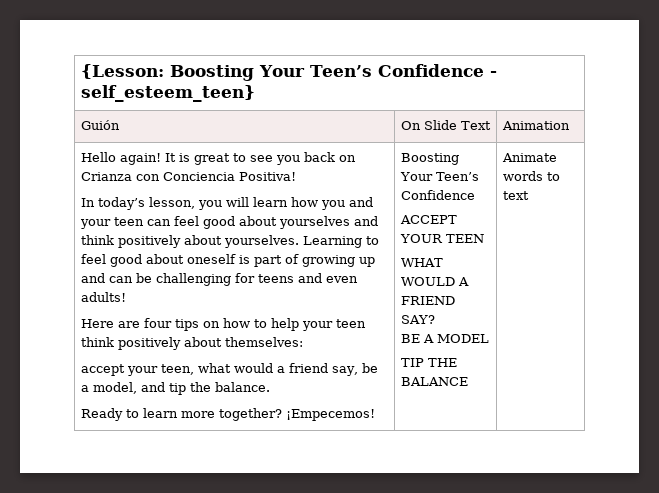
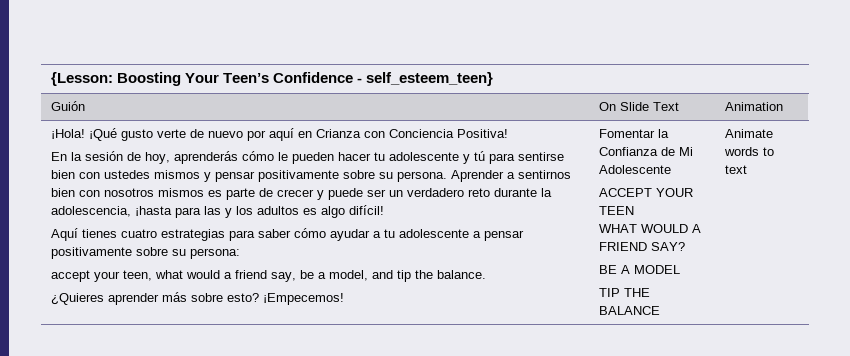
[80,152,356,165] [80,172,296,181] [80,197,373,210] [79,216,378,229] [80,235,379,248] [80,254,375,267] [80,273,358,286] [80,292,126,302] [80,318,366,331] [80,337,303,350] Hello again! It is great to see you back on Crianza con Conciencia Positiva! // In today’s lesson, you will learn how you and your teen can feel good about yourselves and think positively about yourselves. Learning to feel good about oneself is part of growing up and can be challenging for teens and even adults! // Here are four tips on how to help your teen think positively about themselves: -> [50,128,508,141] [50,151,564,164] [50,170,571,182] [50,188,552,200] [50,205,384,218] [50,228,524,241] [50,247,240,259] ¡Hola! ¡Qué gusto verte de nuevo por aquí en Crianza con Conciencia Positiva! // En la sesión de hoy, aprenderás cómo le pueden hacer tu adolescente y tú para sentirse bien con ustedes mismos y pensar positivamente sobre su persona. Aprender a sentirnos bien con nosotros mismos es parte de crecer y puede ser un verdadero reto durante la adolescencia, ¡hasta para las y los adultos es algo difícil! // Aquí tienes cuatro estrategias para saber cómo ayudar a tu adolescente a pensar positivamente sobre su persona:
[80,408,375,421] [400,153,459,165] [399,172,480,181] [400,190,475,200] Ready to learn more together? ¡Empecemos! | Boosting Your Teen’s Confidence -> [50,292,344,305] [598,129,669,138] [598,147,693,156] [598,165,671,174] ¿Quieres aprender más sobre esto? ¡Empecemos! | Fomentar la Confianza de Mi Adolescente

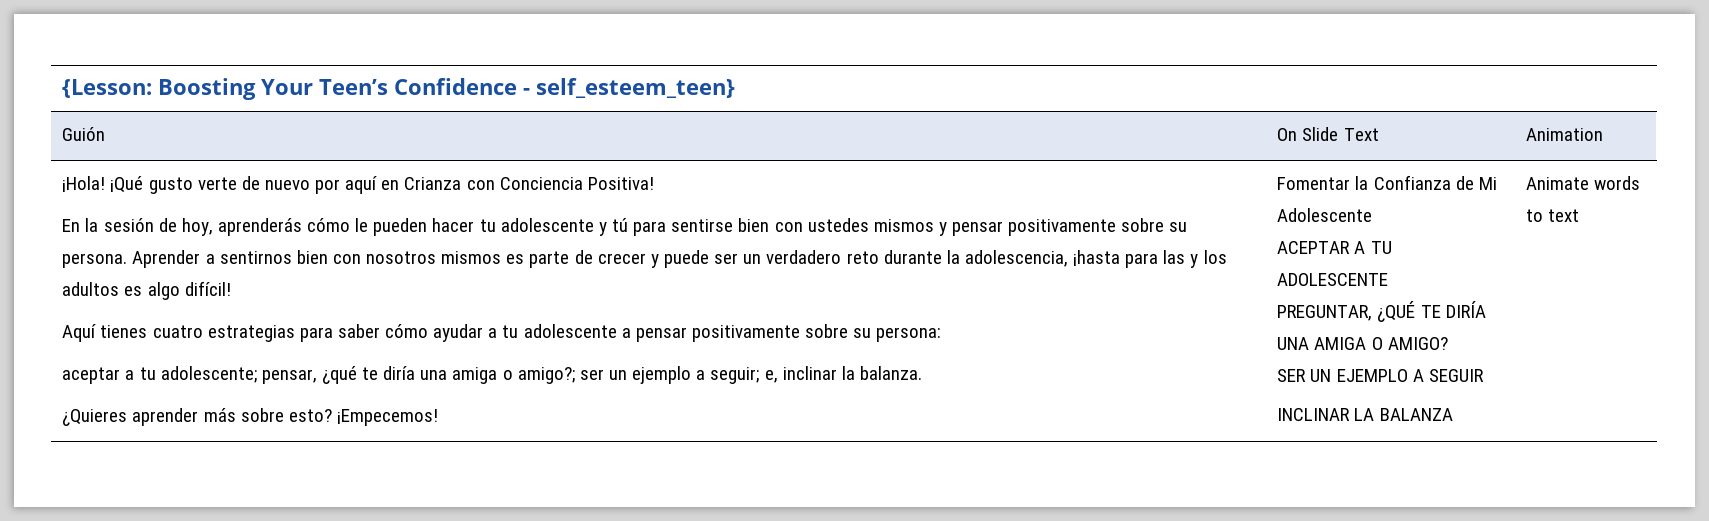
[50,270,486,282] accept your teen, what would a friend say, be a model, and tip the balance. -> [62,366,922,384] aceptar a tu adolescente; pensar, ¿qué te diría una amiga o amigo?; ser un ejemplo a seguir; e, inclinar la balanza.
[598,188,693,197] [598,206,634,215] [598,224,701,233] [598,242,685,251] [598,265,680,274] [598,288,650,297] [598,306,660,315] ACCEPT YOUR TEEN // WHAT WOULD A FRIEND SAY? // BE A MODEL // TIP THE BALANCE -> [1277,241,1392,254] [1277,273,1389,286] [1277,301,1486,322] [1277,337,1448,350] [1277,369,1484,382] [1277,408,1453,421] ACEPTAR A TU ADOLESCENTE // PREGUNTAR, ¿QUÉ TE DIRÍA UNA AMIGA O AMIGO? // SER UN EJEMPLO A SEGUIR // INCLINAR LA BALANZA

